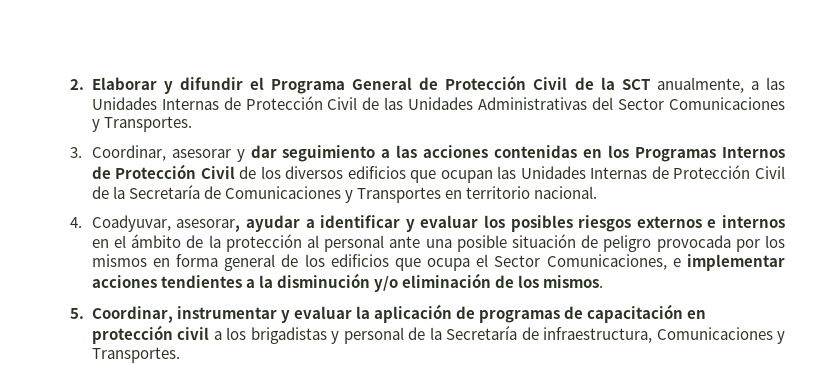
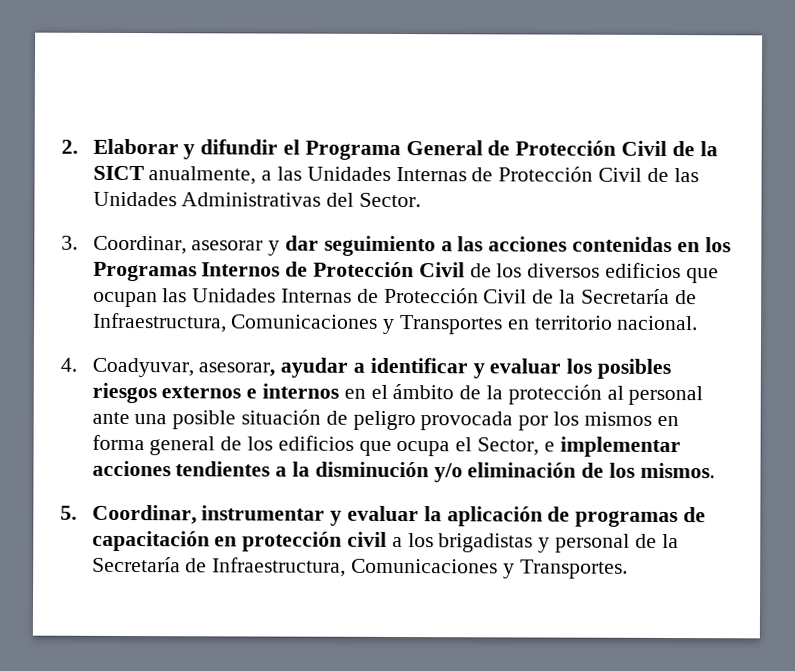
[621,79,650,90] SCT -> [92,165,145,181] SICT
[618,97,785,110] [91,116,192,132] Sector Comunicaciones y Transportes. -> [358,192,421,208] Sector.
(221, 192) none -> [92,312,227,333] Infraestructura,
[494,254,667,270] Sector Comunicaciones, -> [476,437,539,456] Sector,
[543,327,653,343] infraestructura, -> [212,557,347,577] Infraestructura,

